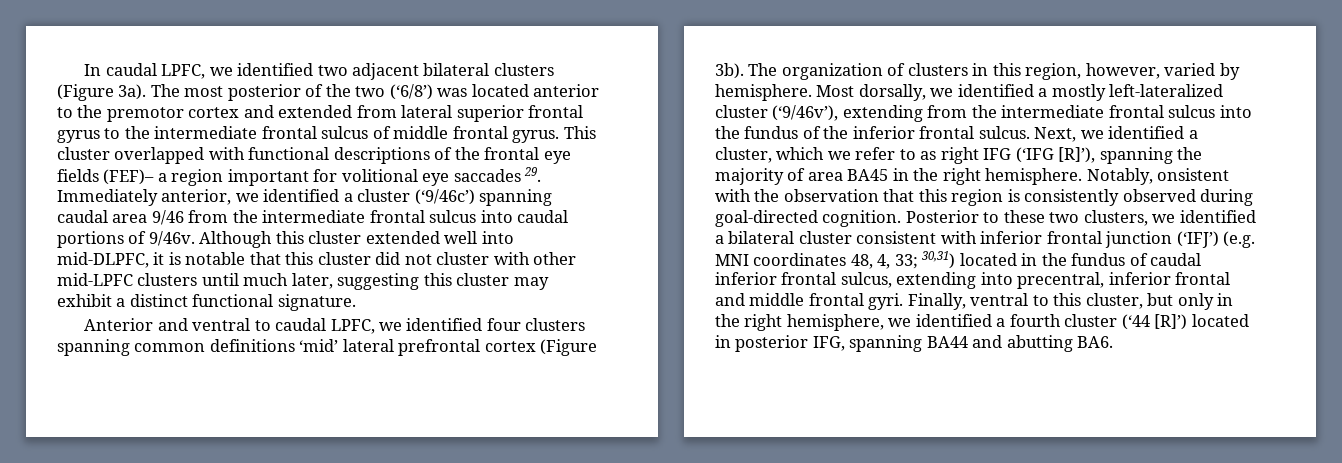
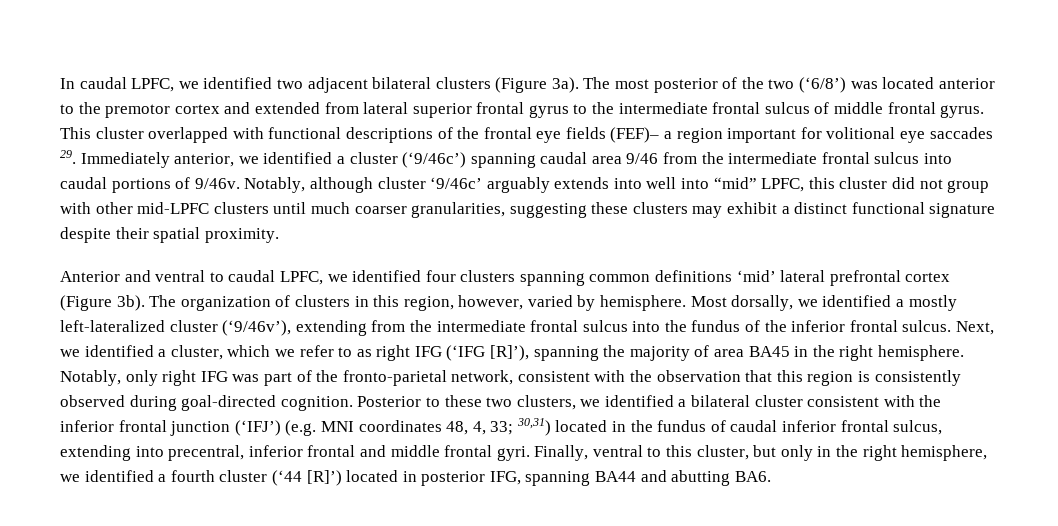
[199,231,514,248] [57,252,281,268] Although this cluster extended well into mid-DLPFC, it is notable that -> [244,177,805,193] Notably, although cluster ‘9/46c’ arguably extends into well into “mid” LPFC,
[436,252,490,265] cluster -> [947,180,990,193] group
[291,273,510,290] later, suggesting this cluster -> [354,202,688,218] coarser granularities, suggesting these clusters
[277,294,356,311] signature. -> [929,203,996,218] [60,227,279,243] signature despite their spatial proximity.
[1157,168,1230,181] onsistent -> [125,370,590,386] only right IFG was part of the fronto-parietal network, consistent
(977, 237) none -> [919,395,942,407] the

